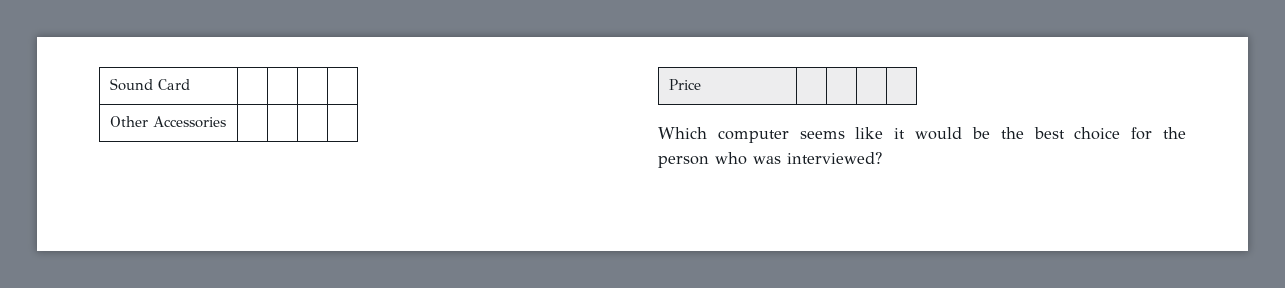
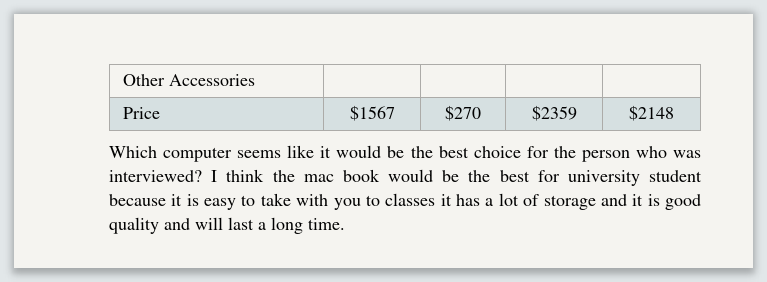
[109,78,190,91] Sound Card | | | | // -> (122, 80) none
(701, 84) | | | -> [349,105,395,121] [445,105,481,121] [531,105,577,121] [629,105,674,121] $1567 | $270 | $2359 | $2148
(882, 158) none -> [211,169,703,186] [109,193,701,210] [109,217,345,234] I think the mac book would be the best for university student because it is easy to take with you to classes it has a lot of storage and it is good quality and will last a long time.

